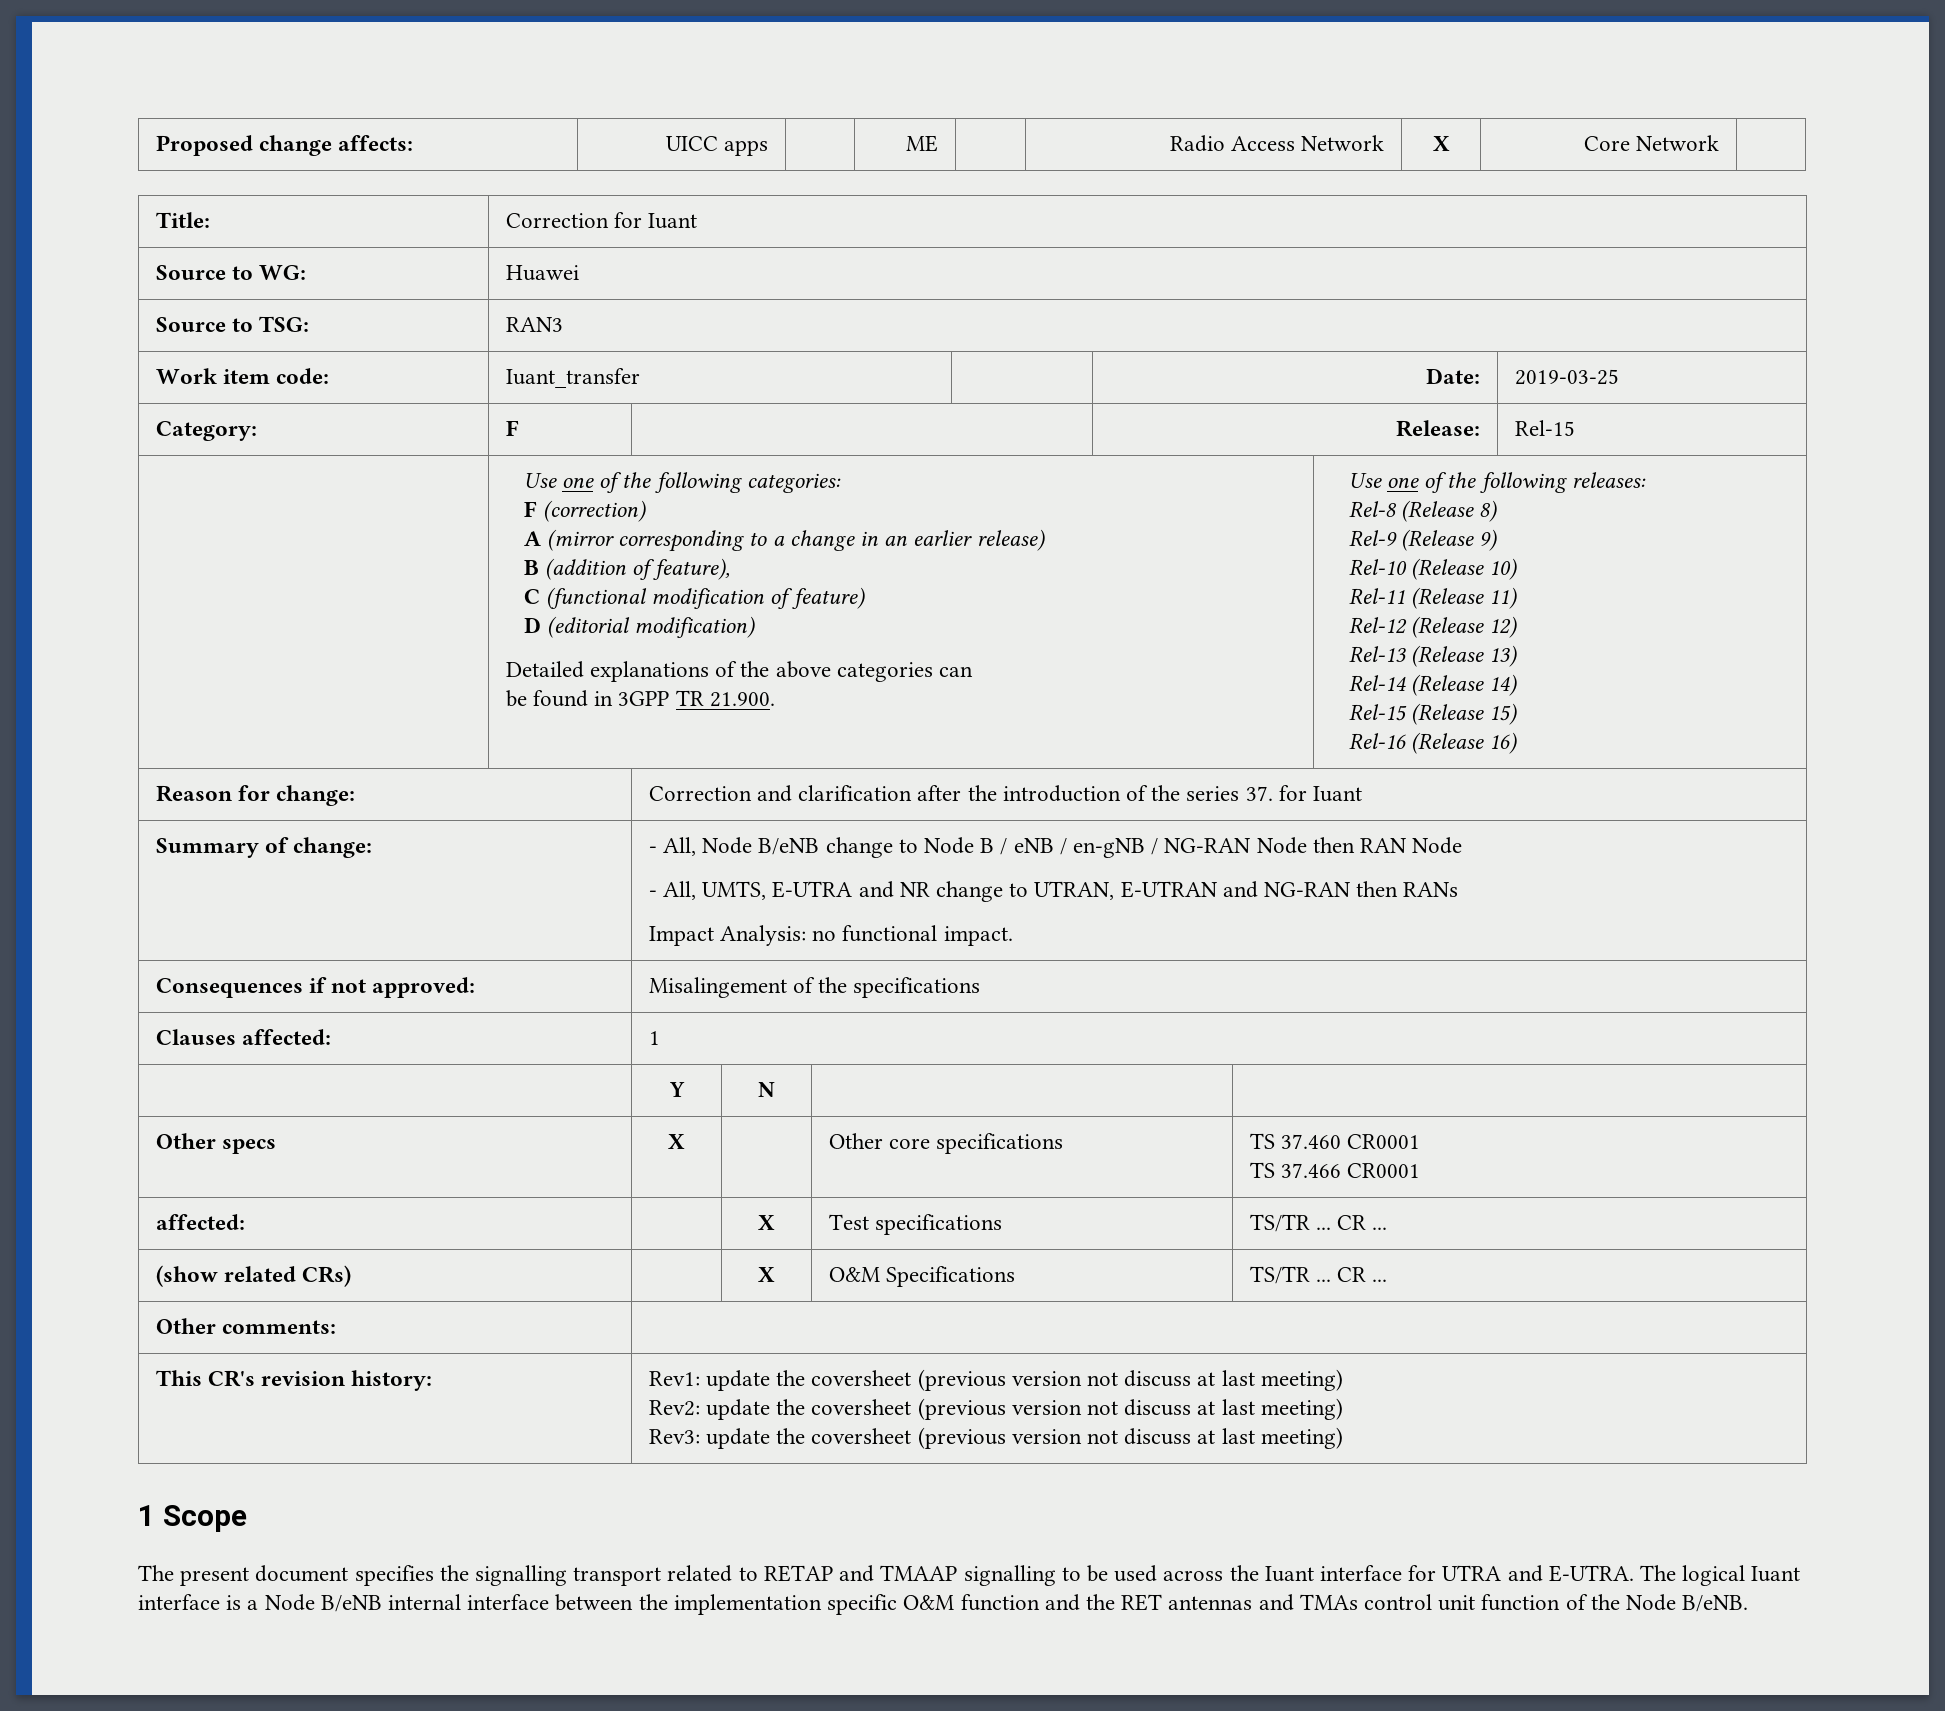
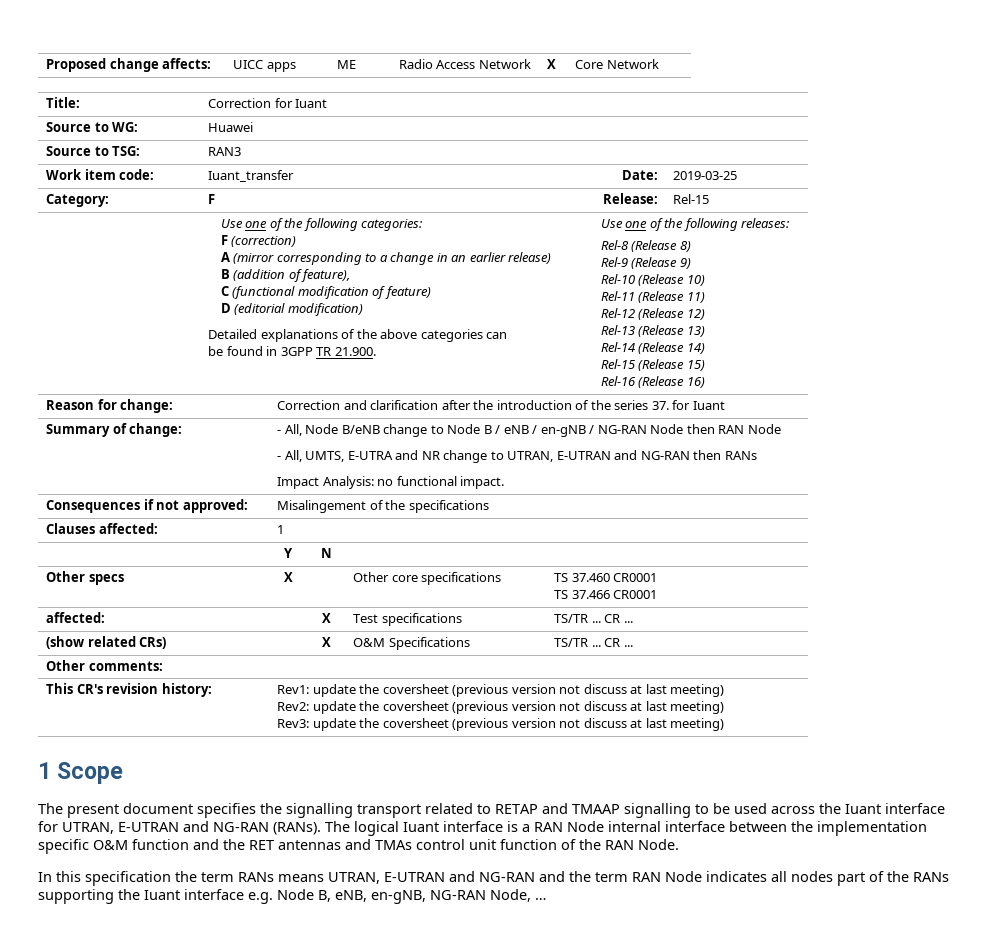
[1442,1565,1634,1582] UTRA and E-UTRA. -> [62,821,321,835] UTRAN, E-UTRAN and NG-RAN (RANs).
[264,1594,382,1612] Node B/eNB -> [534,821,604,832] RAN Node
[1626,1594,1749,1612] Node B/eNB. -> [605,839,679,850] [38,871,949,886] [38,889,546,904] RAN Node. // In this specification the term RANs means UTRAN, E-UTRAN and NG-RAN and the term RAN Node indicates all nodes part of the RANs supporting the Iuant interface e.g. Node B, eNB, en-gNB, NG-RAN Node, …

